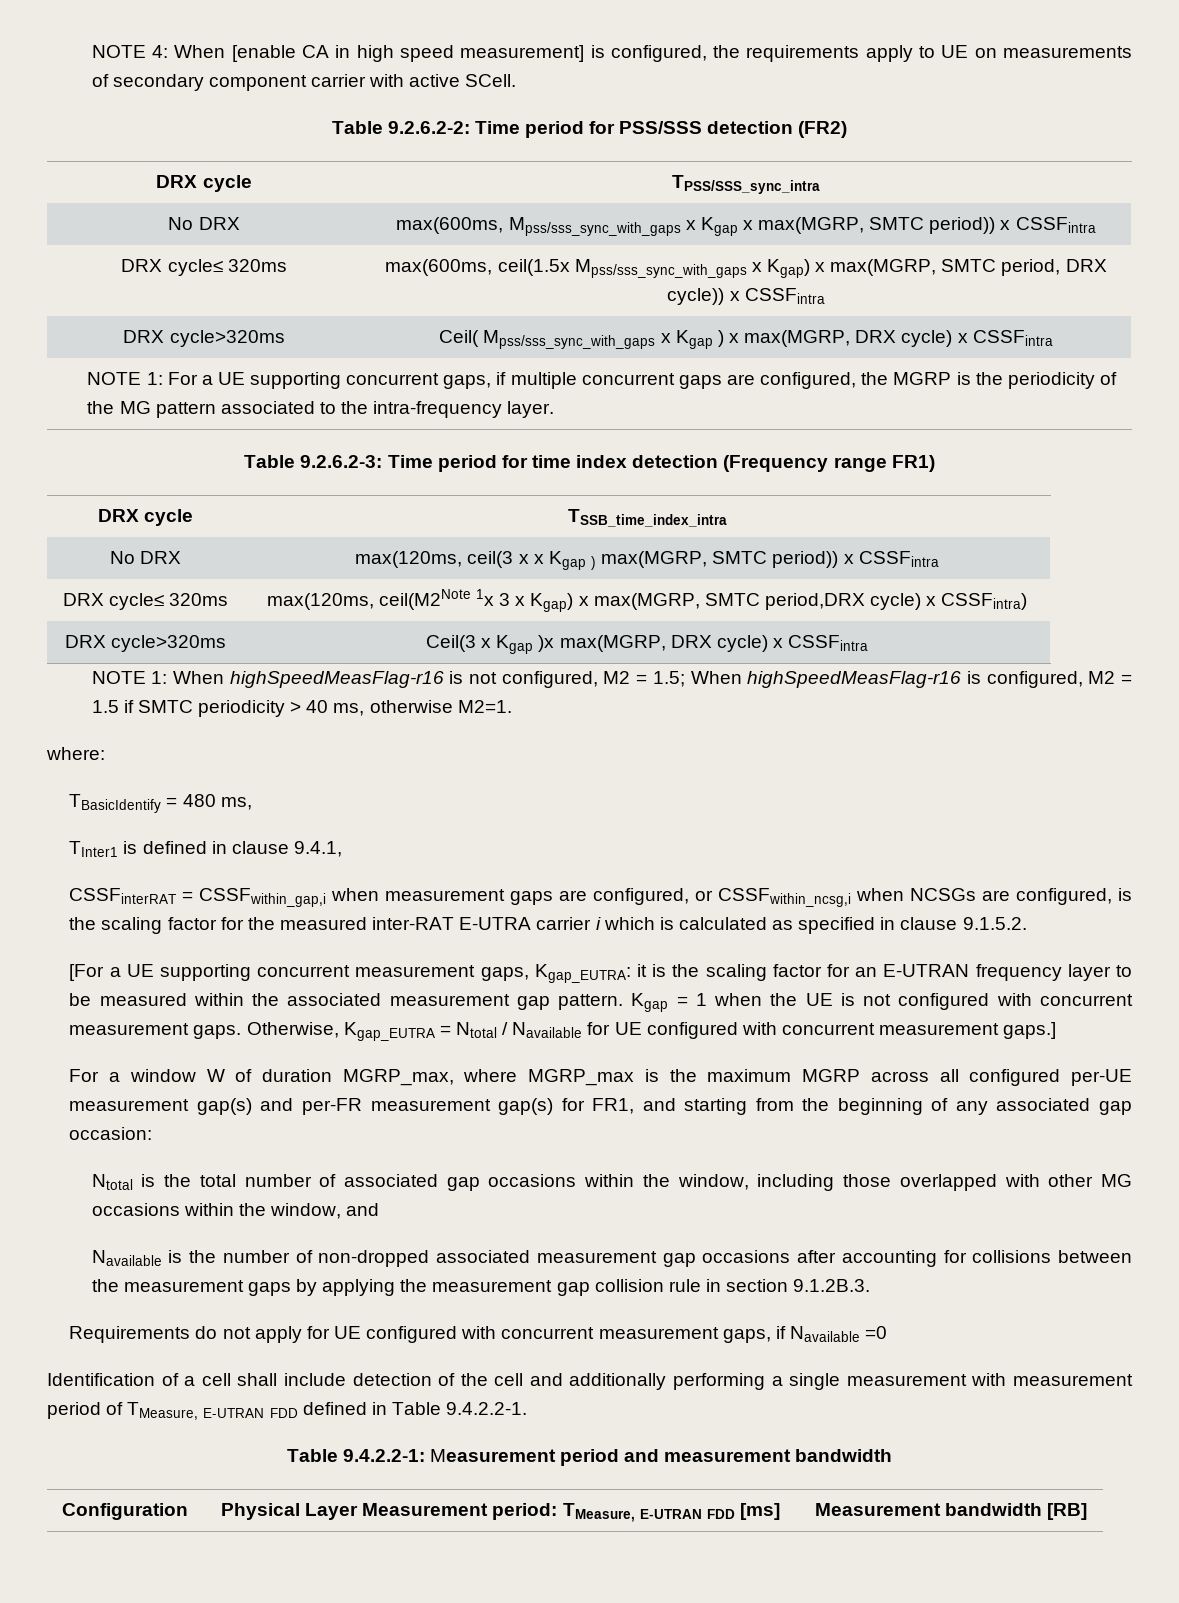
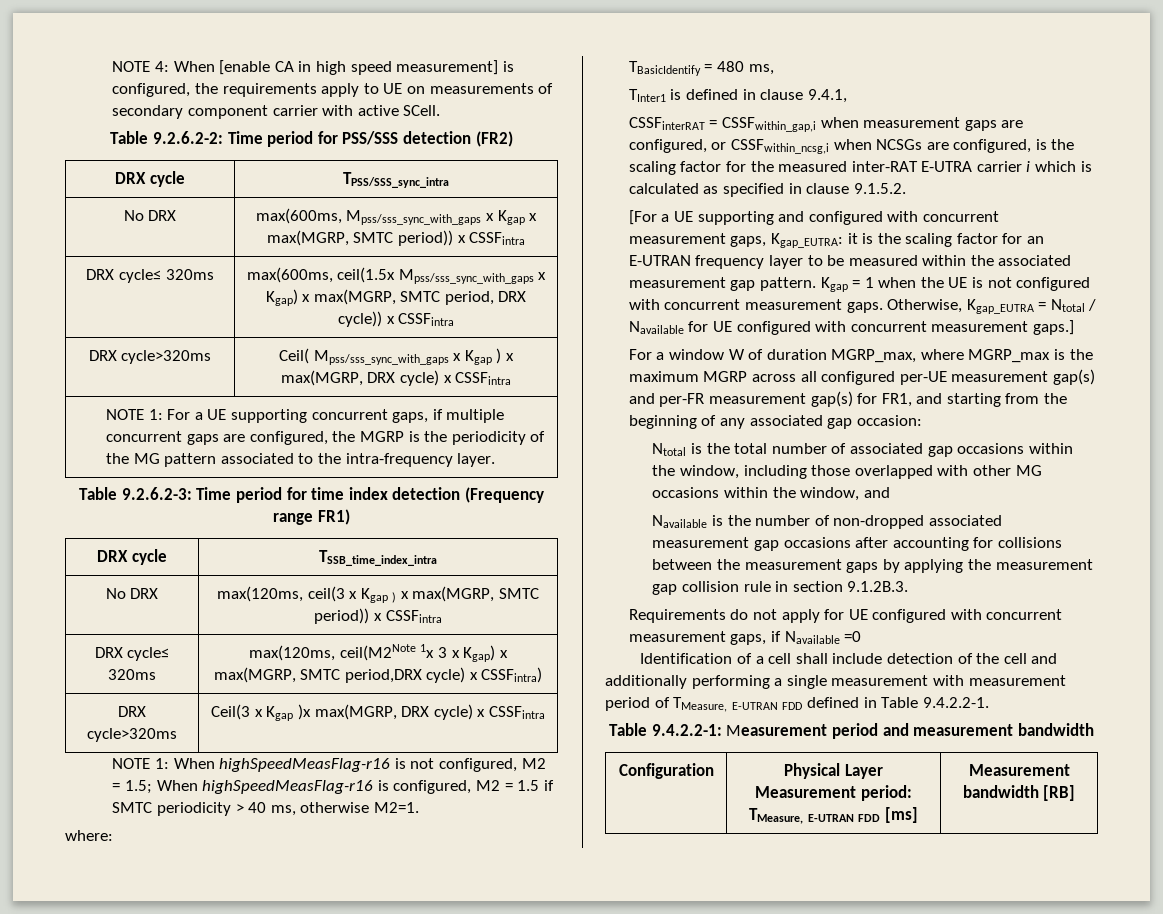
[533,551,596,570] x Kgap ) -> [360,588,409,603] Kgap ) x
(251, 972) none -> [778,211,919,225] and configured with

